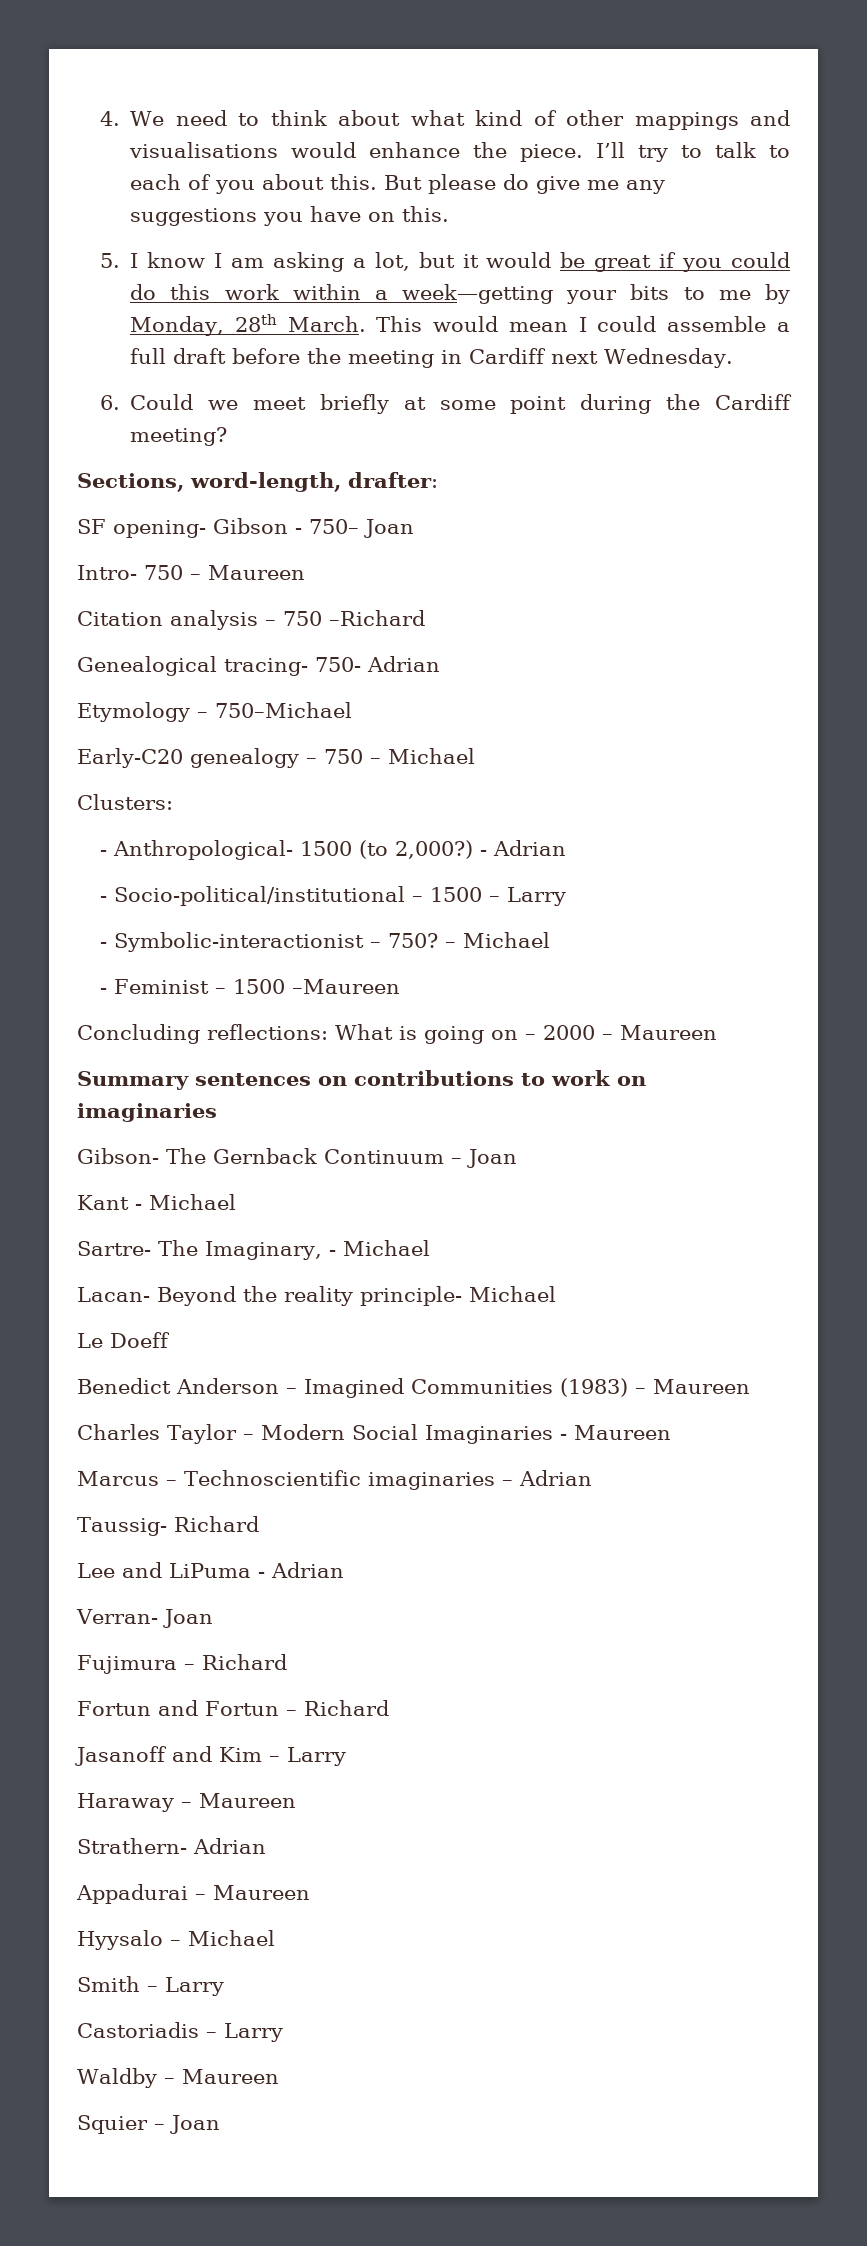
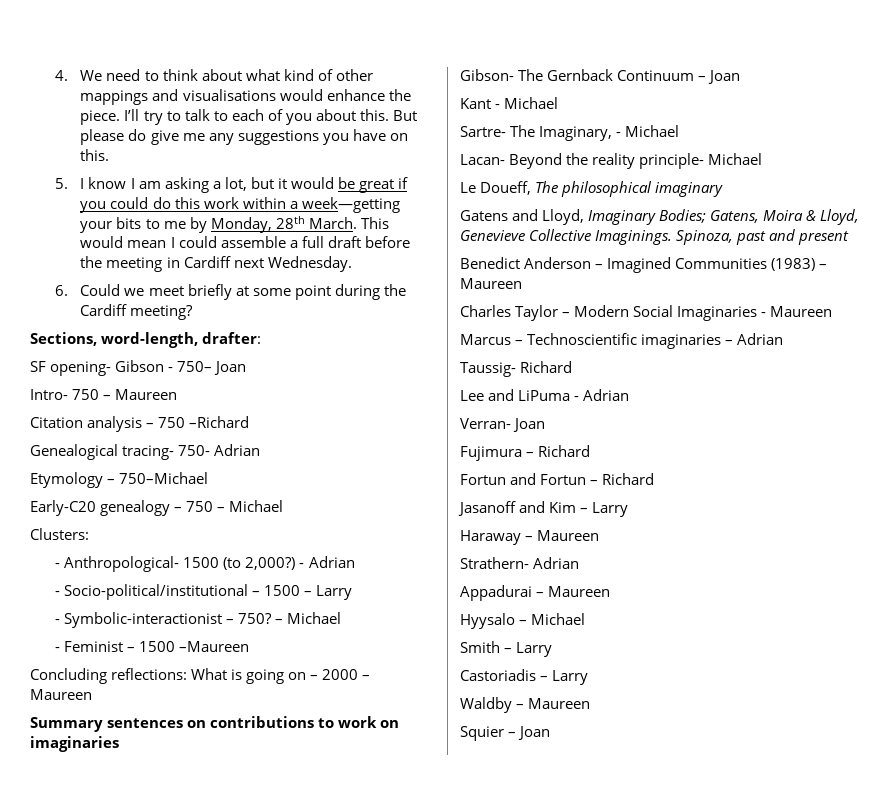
[110,1332,170,1348] Doeff -> [480,181,724,197] [460,209,860,225] [460,229,850,245] Doueff, The philosophical imaginary // Gatens and Lloyd, Imaginary Bodies; Gatens, Moira & Lloyd, Genevieve Collective Imaginings. Spinoza, past and present

